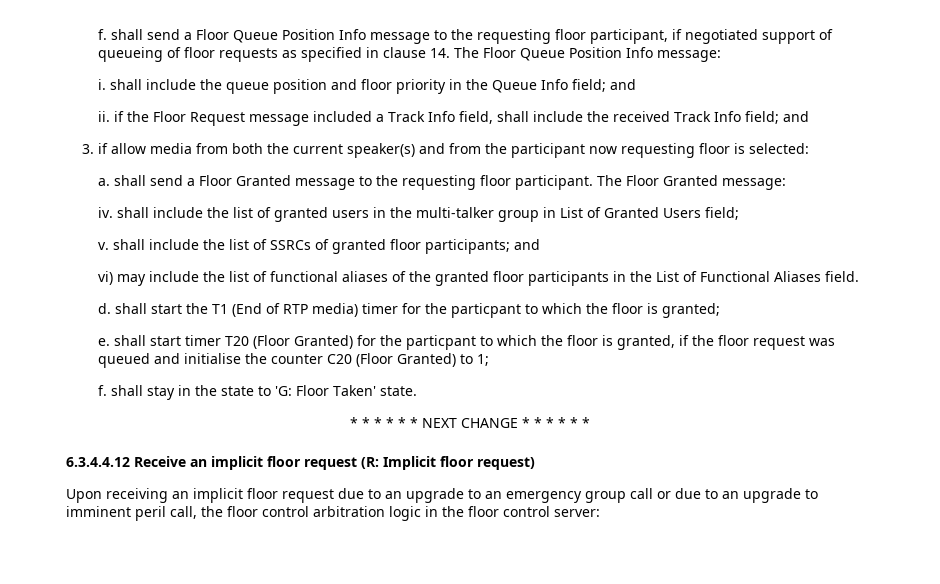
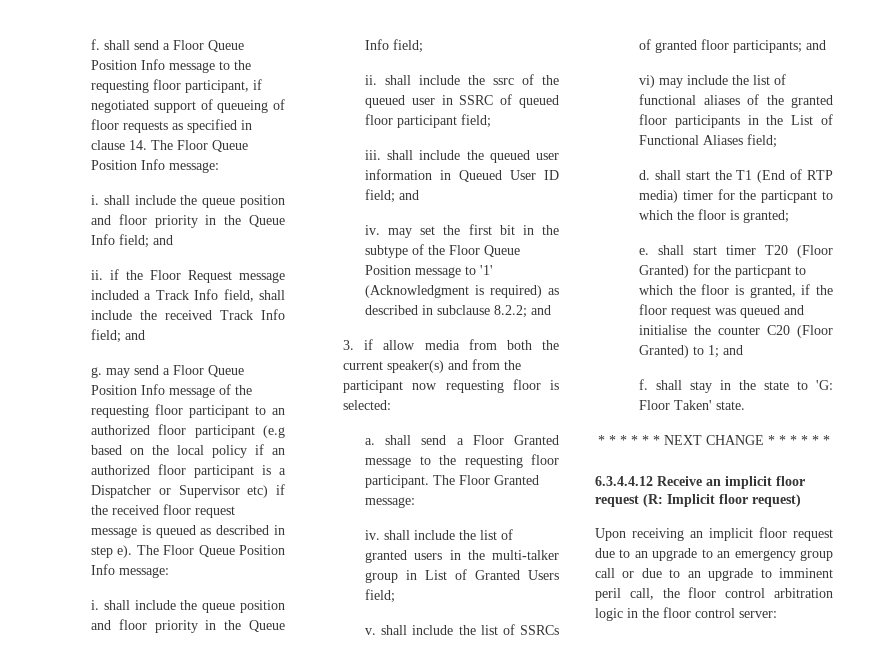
(809, 116) none -> [91,365,245,378] [91,384,253,398] [91,404,285,418] [91,424,285,438] [91,444,285,458] [91,464,286,478] [91,484,285,498] [91,504,236,518] [91,525,285,538] [91,545,285,558] [91,564,170,578] [91,600,285,613] [91,619,285,633] [365,39,424,53] [365,74,559,85] [365,94,559,108] [365,114,492,128] [365,150,559,163] [365,169,559,182] [365,189,420,203] [365,224,559,238] [365,244,521,258] [365,265,494,278] [365,285,559,298] [365,305,552,318] // g. may send a Floor Queue Position Info message of the requesting floor participant to an authorized floor participant (e.g based on the local policy if an authorized floor participant is a Dispatcher or Supervisor etc) if the received floor request message is queued as described in step e). The Floor Queue Position Info message: // i. shall include the queue position and floor priority in the Queue Info field; // ii. shall include the ssrc of the queued user in SSRC of queued floor participant field; // iii. shall include the queued user information in Queued User ID field; and // iv. may set the first bit in the subtype of the Floor Queue Position message to '1' (Acknowledgment is required) as described in subclause 8.2.2; and
[824,271,859,282] field. -> [747,134,778,148] field;
(489, 360) none -> [723,345,744,355] and

